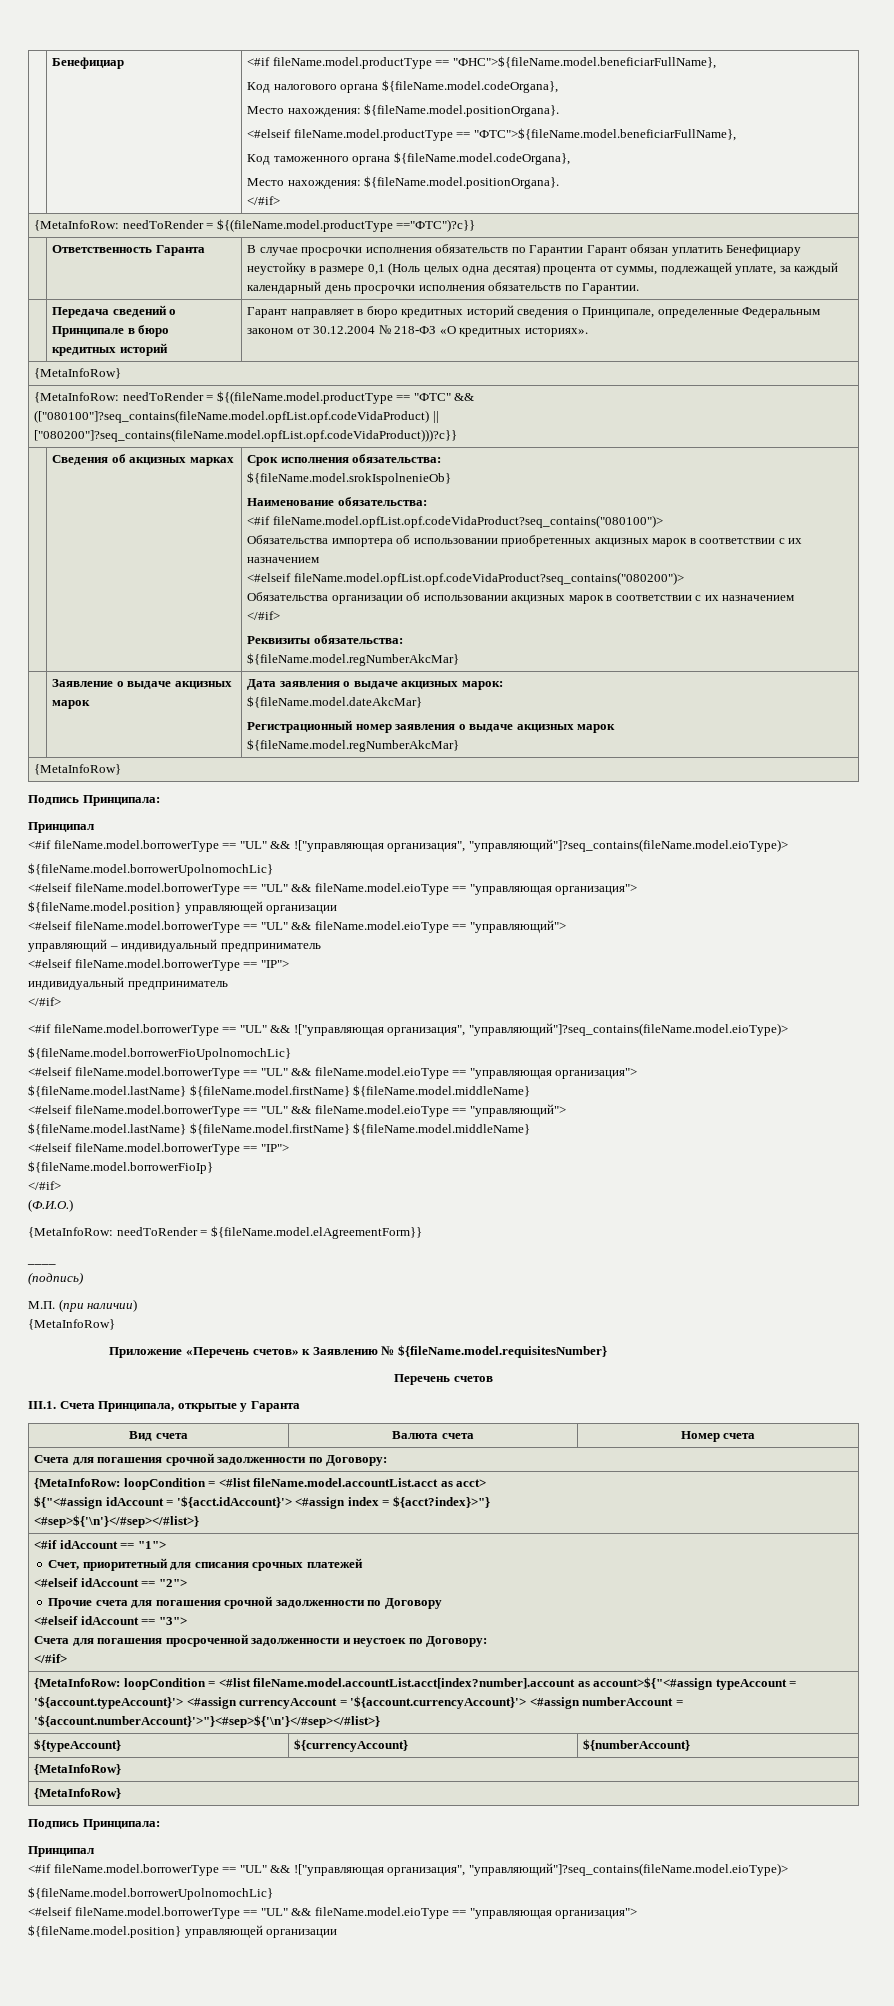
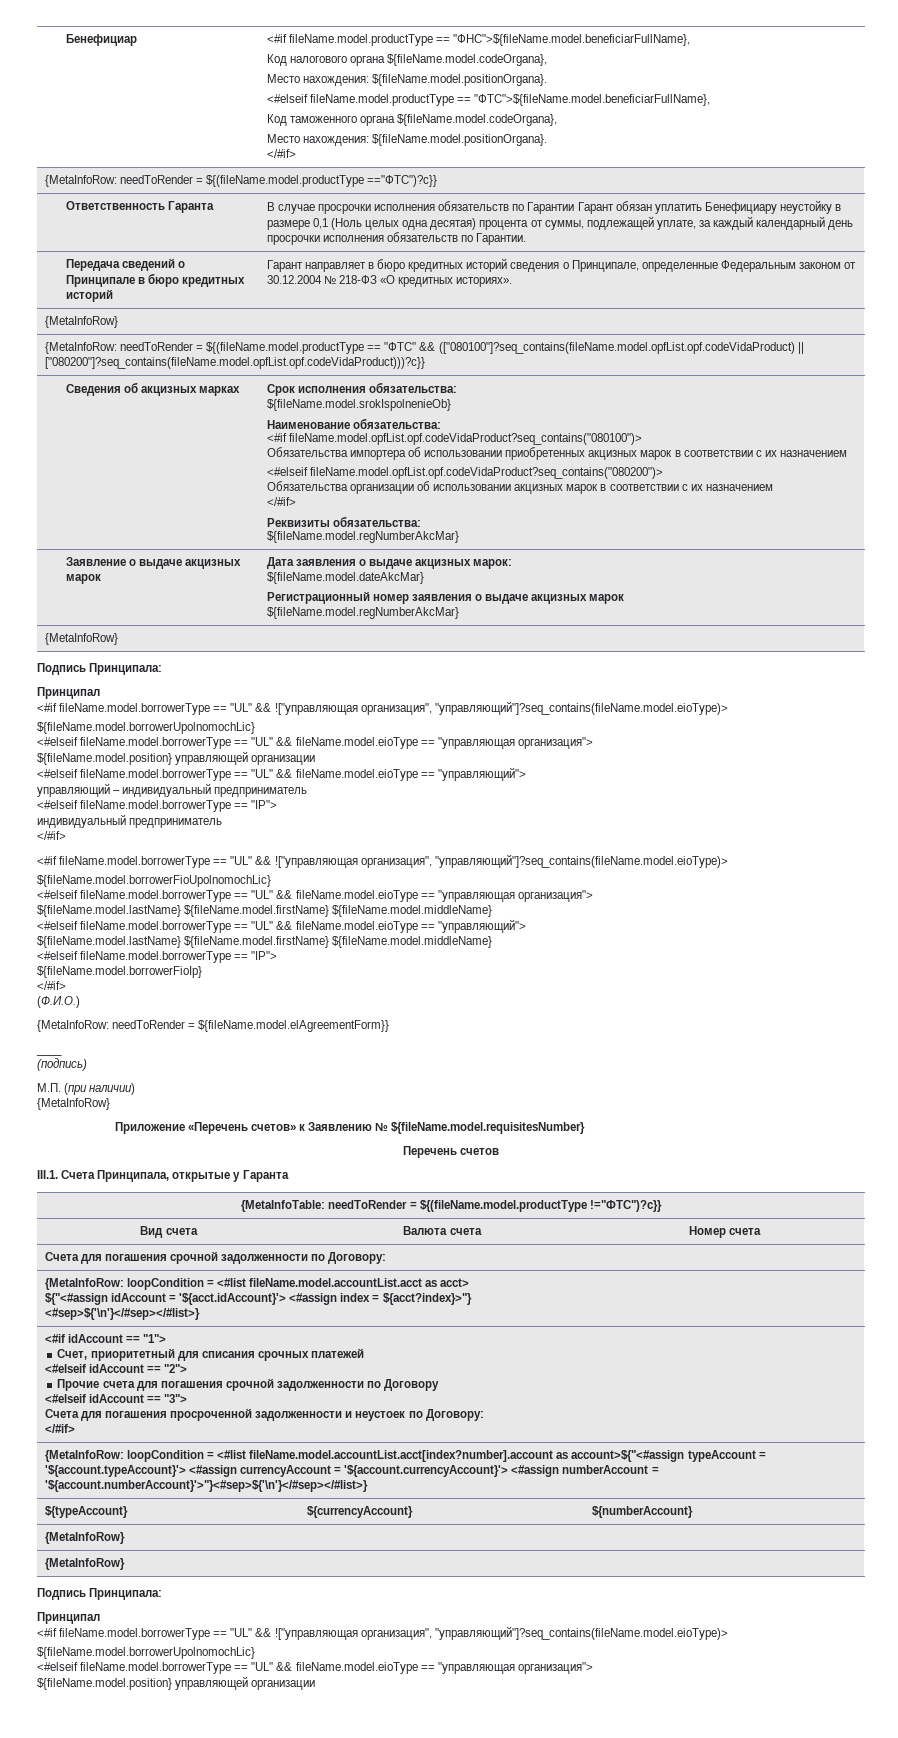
(300, 1406) none -> [241,1200,662,1212] // {MetaInfoTable: needToRender = ${(fileName.model.productType !="ФТС")?c}}

